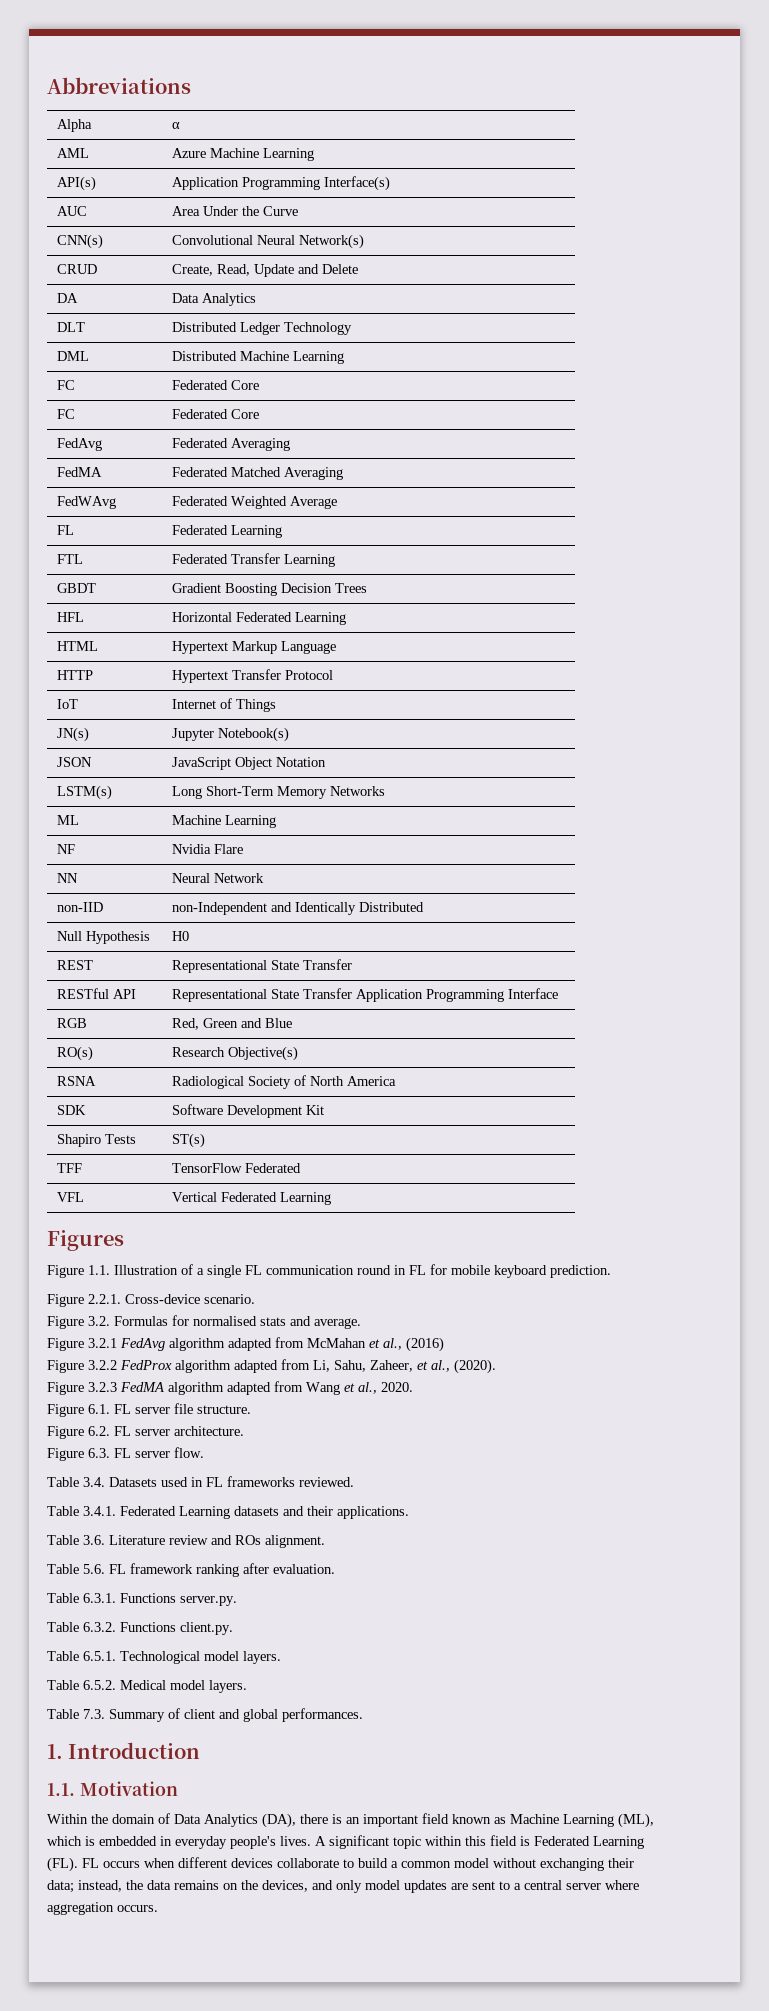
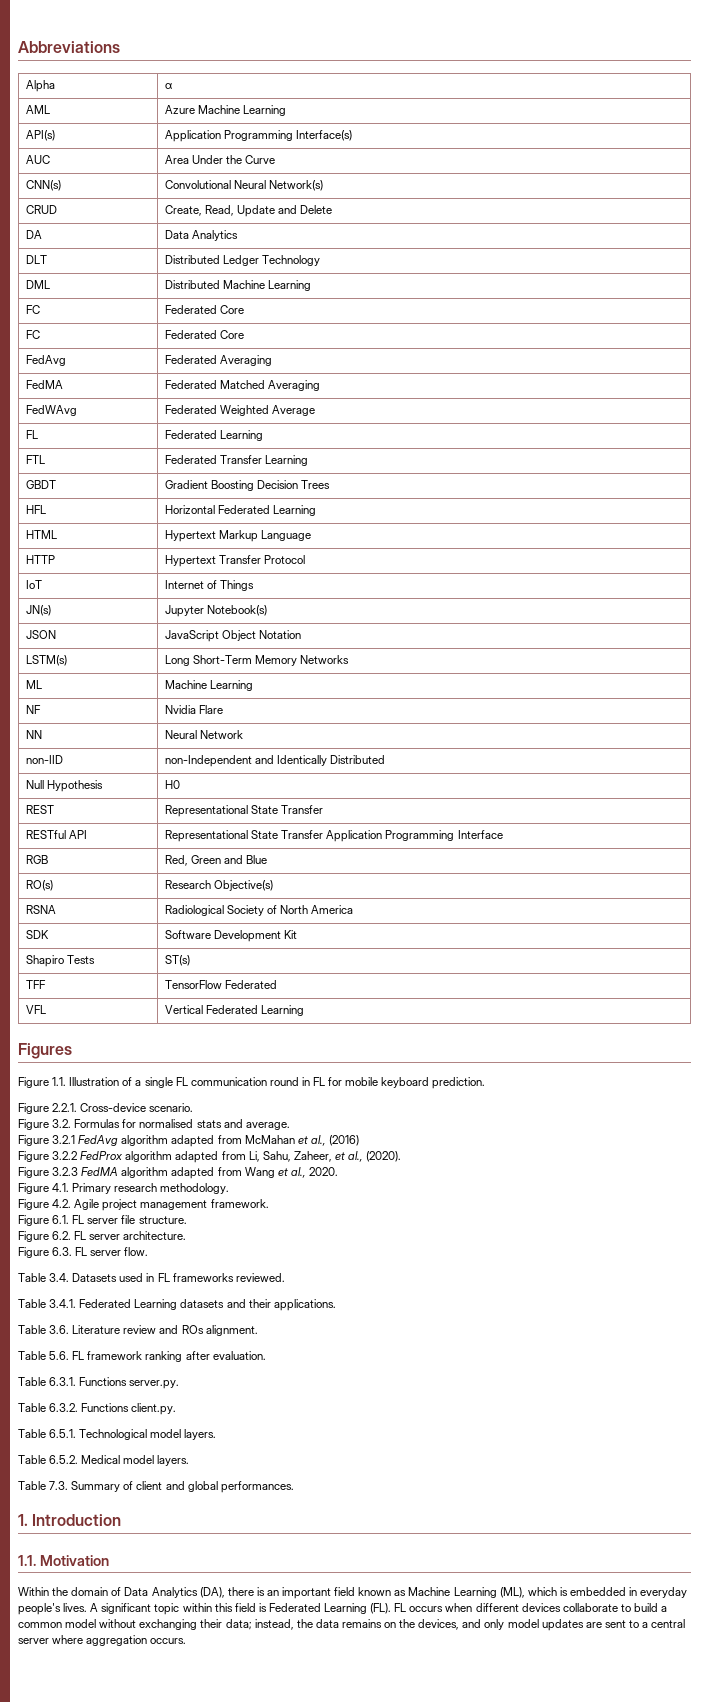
(413, 1387) none -> [18,1183,230,1194] [18,1199,269,1211] // Figure 4.1. Primary research methodology. // Figure 4.2. Agile project management framework.

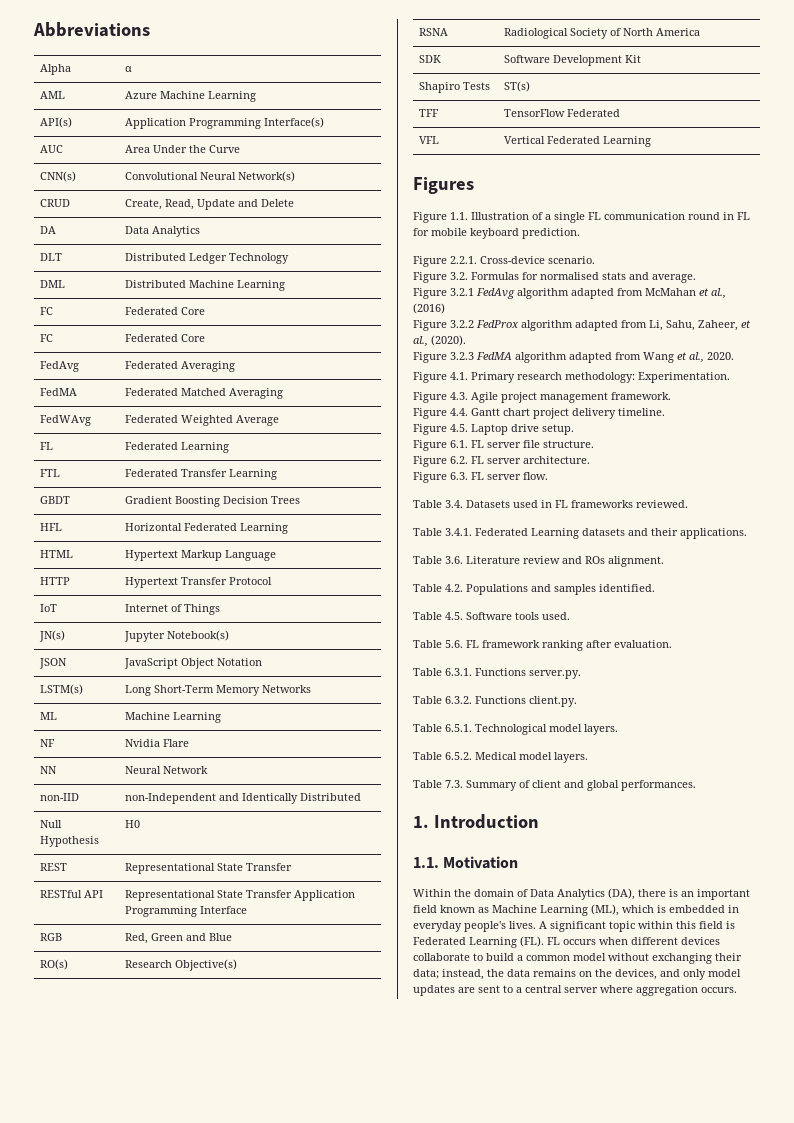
[160,1183,230,1194] [18,1199,72,1210] methodology. // Figure 4.2. -> [565,372,730,383] [413,392,468,403] methodology: Experimentation. // Figure 4.3.
(269, 1203) none -> [413,408,665,419] [413,424,574,435] // Figure 4.4. Gantt chart project delivery timeline. // Figure 4.5. Laptop drive setup.
(258, 1330) none -> [413,584,655,595] [413,612,570,620] // Table 4.2. Populations and samples identified. // Table 4.5. Software tools used.

